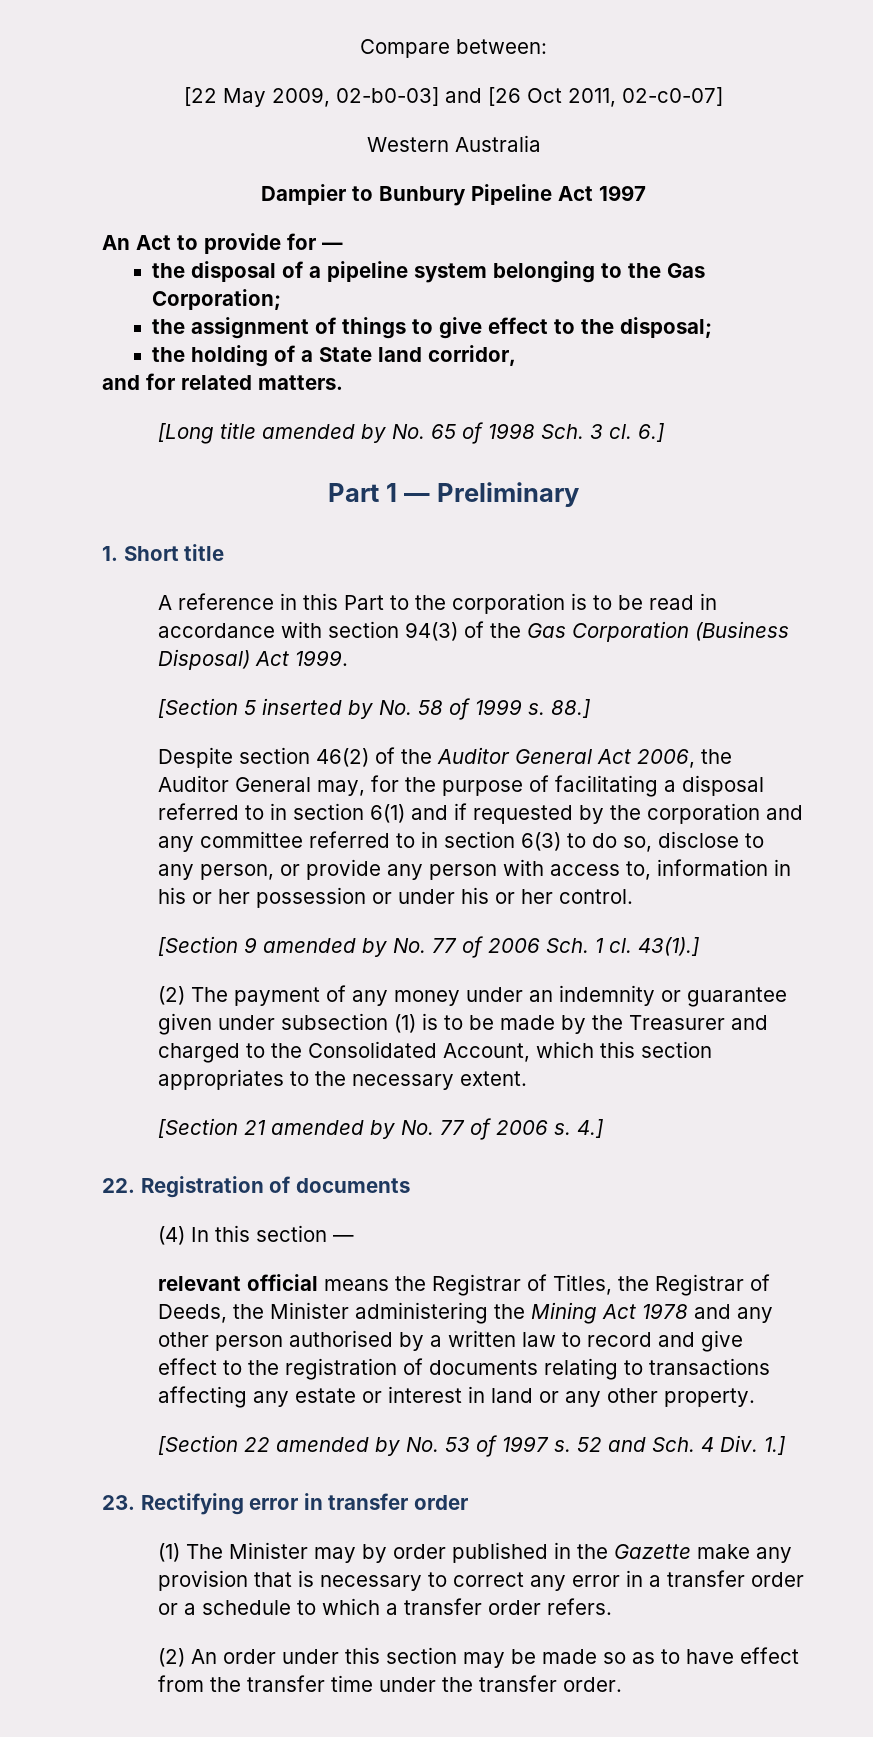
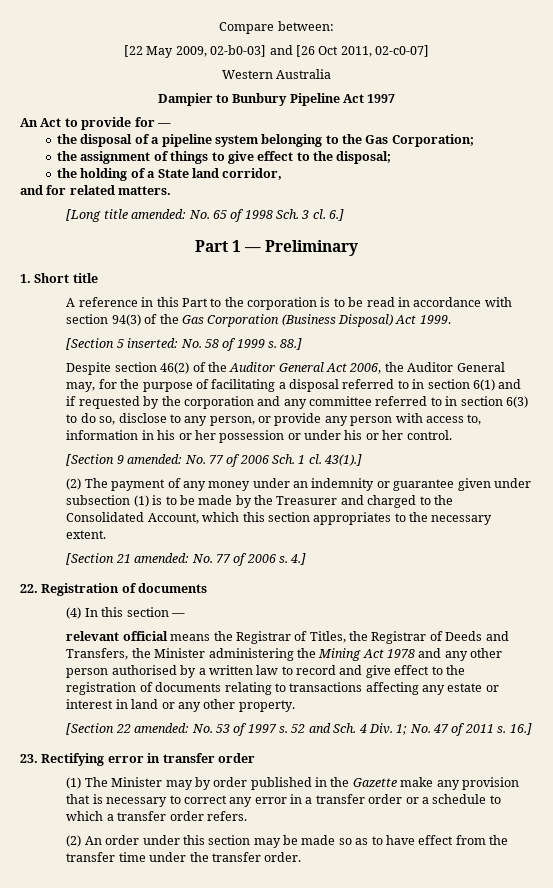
[261,424,386,443] amended by -> [131,209,187,219] amended:
[261,698,373,719] inserted by -> [127,338,179,348] inserted:
[262,938,387,957] amended by -> [127,454,183,464] amended:
[270,1120,395,1139] amended by -> [134,553,190,563] amended:
[157,1304,227,1323] Deeds, -> [445,631,509,641] [66,648,129,660] Deeds and Transfers,
[275,1437,400,1456] amended by -> [134,723,190,733] amended:
[763,1436,785,1455] 1.] -> [396,723,532,736] 1; No. 47 of 2011 s. 16.]

